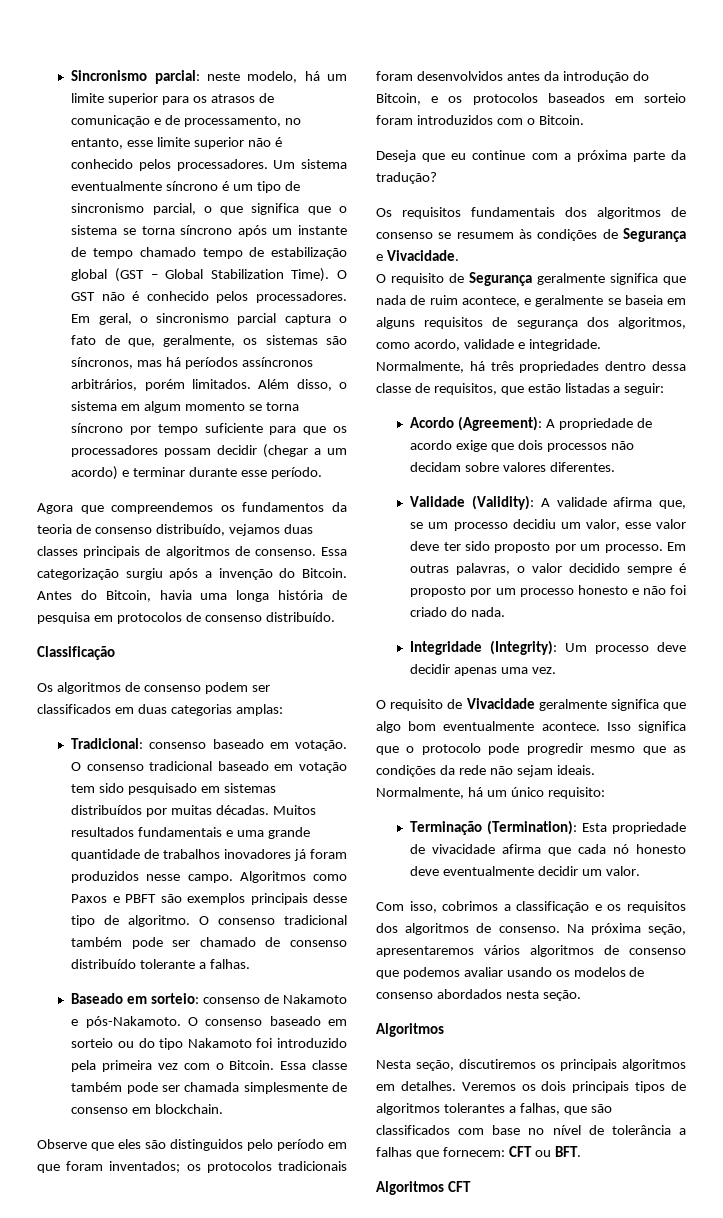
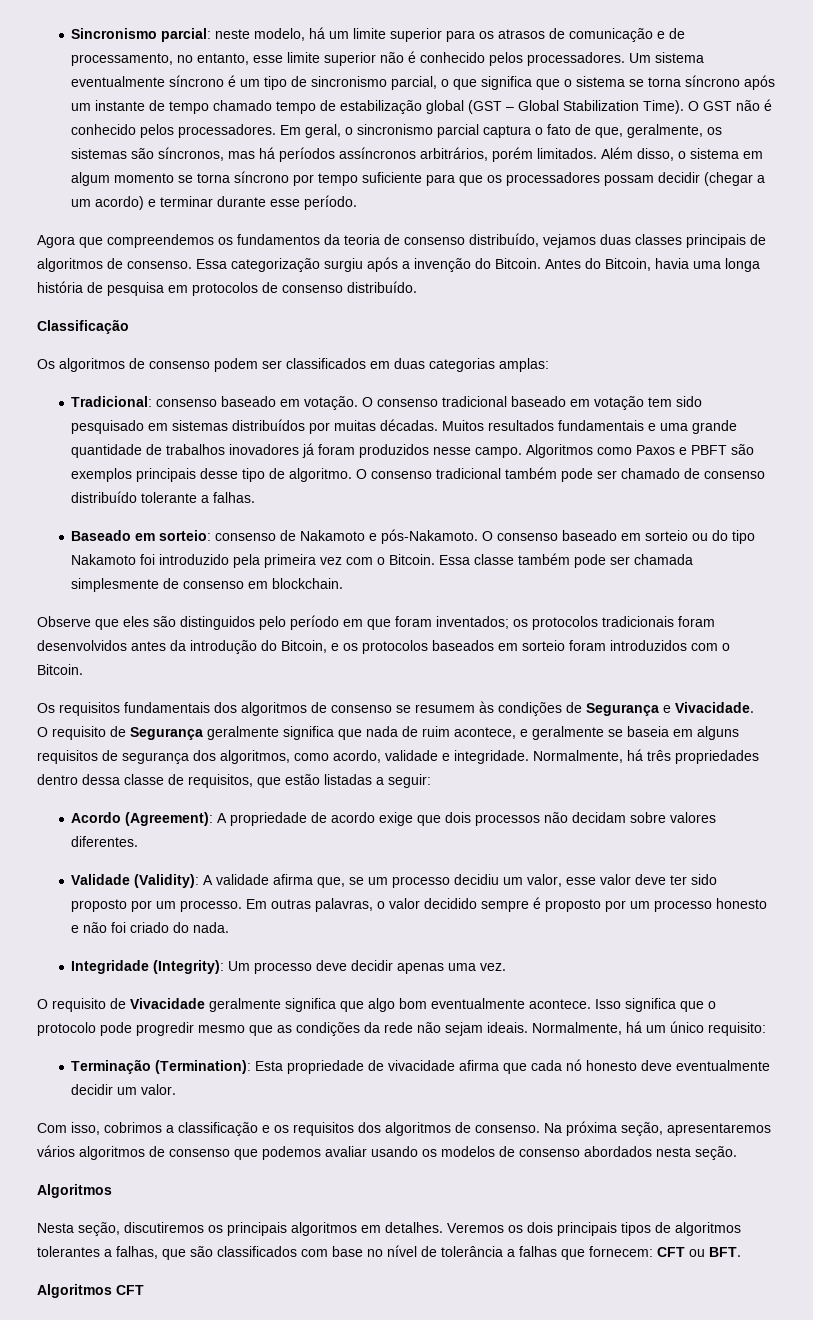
[376,150,686,162] [376,172,437,184] // Deseja que eu continue com a próxima parte da tradução? -> (83, 669) none

